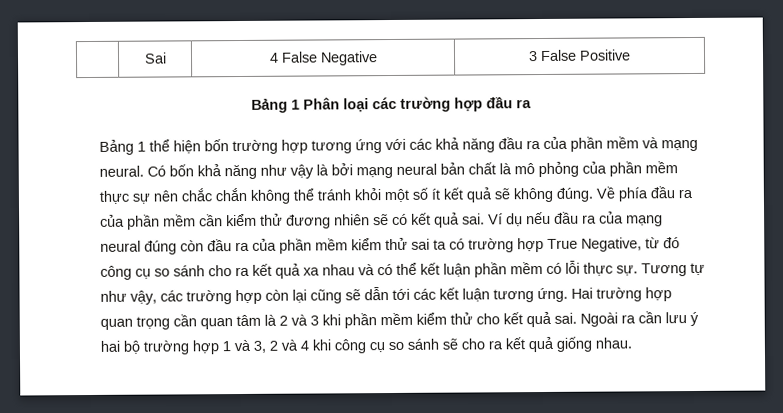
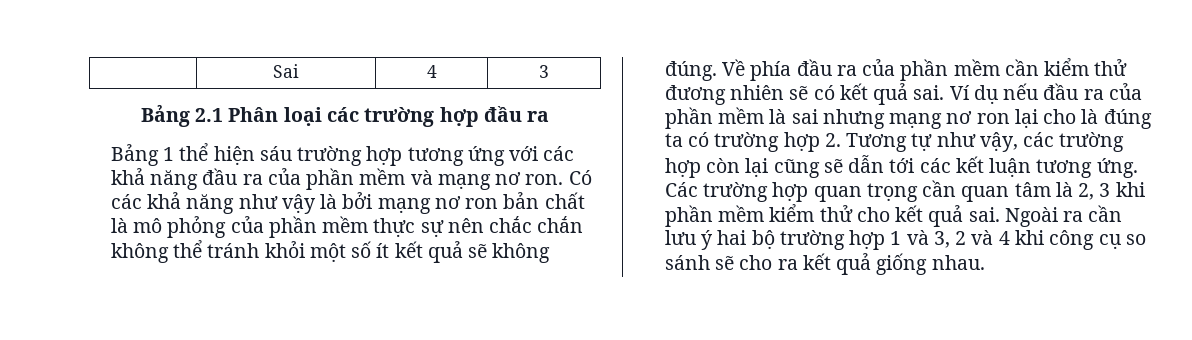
[280,51,378,66] [528,49,631,62] [251,98,300,113] False Negative | 3 False Positive // Bảng 1 -> [539,65,549,78] [140,104,224,127] | 3 // Bảng 2.1
[204,139,230,152] bốn -> [259,146,292,161] sáu
[99,164,195,177] neural. Có bốn -> [495,170,592,185] [110,194,142,209] nơ ron. Có các
[396,163,438,175] neural -> [434,196,499,209] nơ ron
[626,215,664,227] [100,237,681,255] [100,260,639,280] mạng neural đúng còn đầu ra của phần mềm kiểm thử sai ta có trường hợp True Negative, từ đó công cụ so sánh cho ra kết quả xa nhau và có thể kết luận phần mềm có lỗi thực sự. -> [664,107,1152,129] [664,132,841,152] phần mềm là sai nhưng mạng nơ ron lại cho là đúng ta có trường hợp 2.
[571,287,594,299] Hai -> [664,182,698,197] Các
[279,314,309,326] 2 và -> [1078,183,1095,200] 2,

